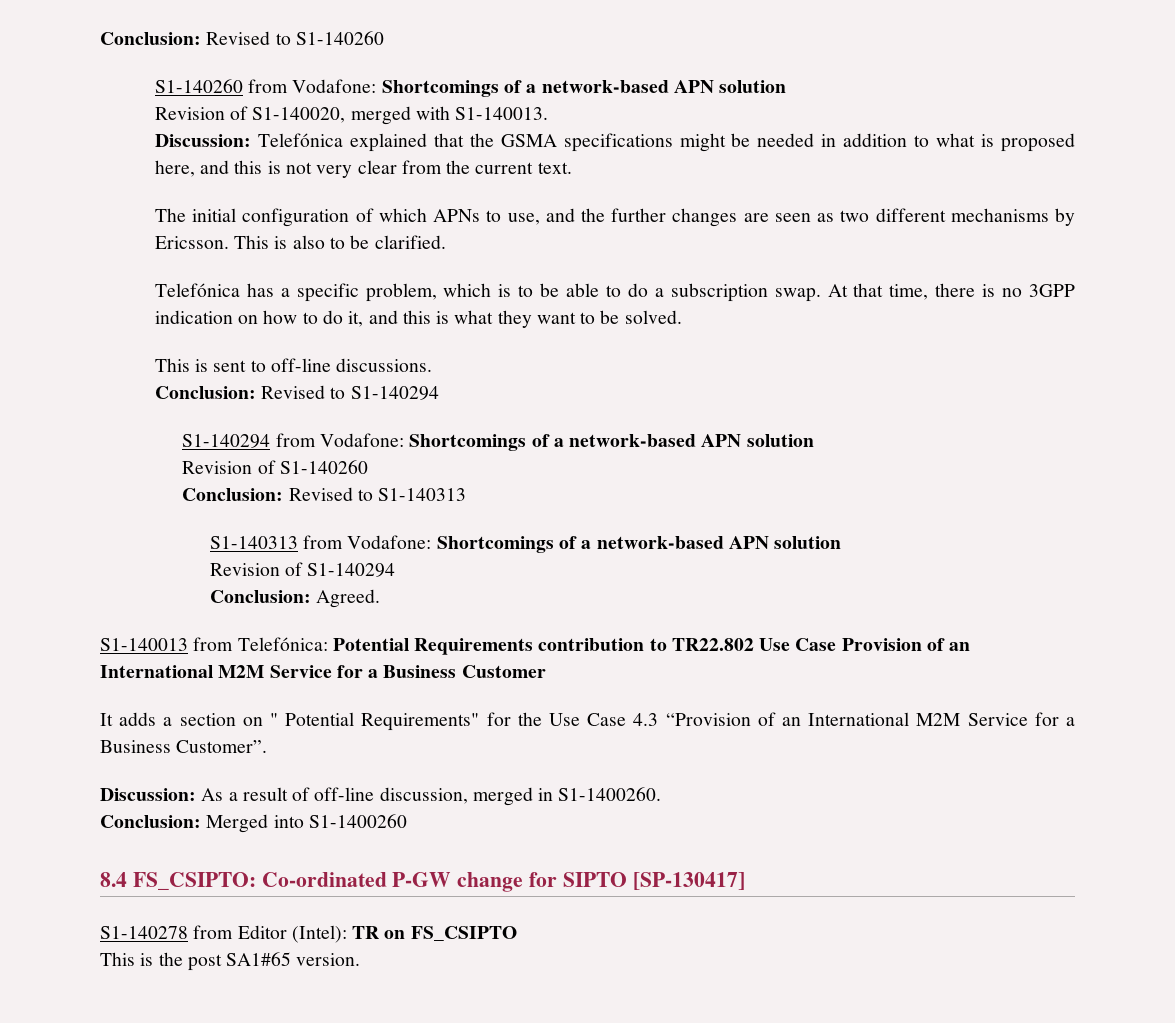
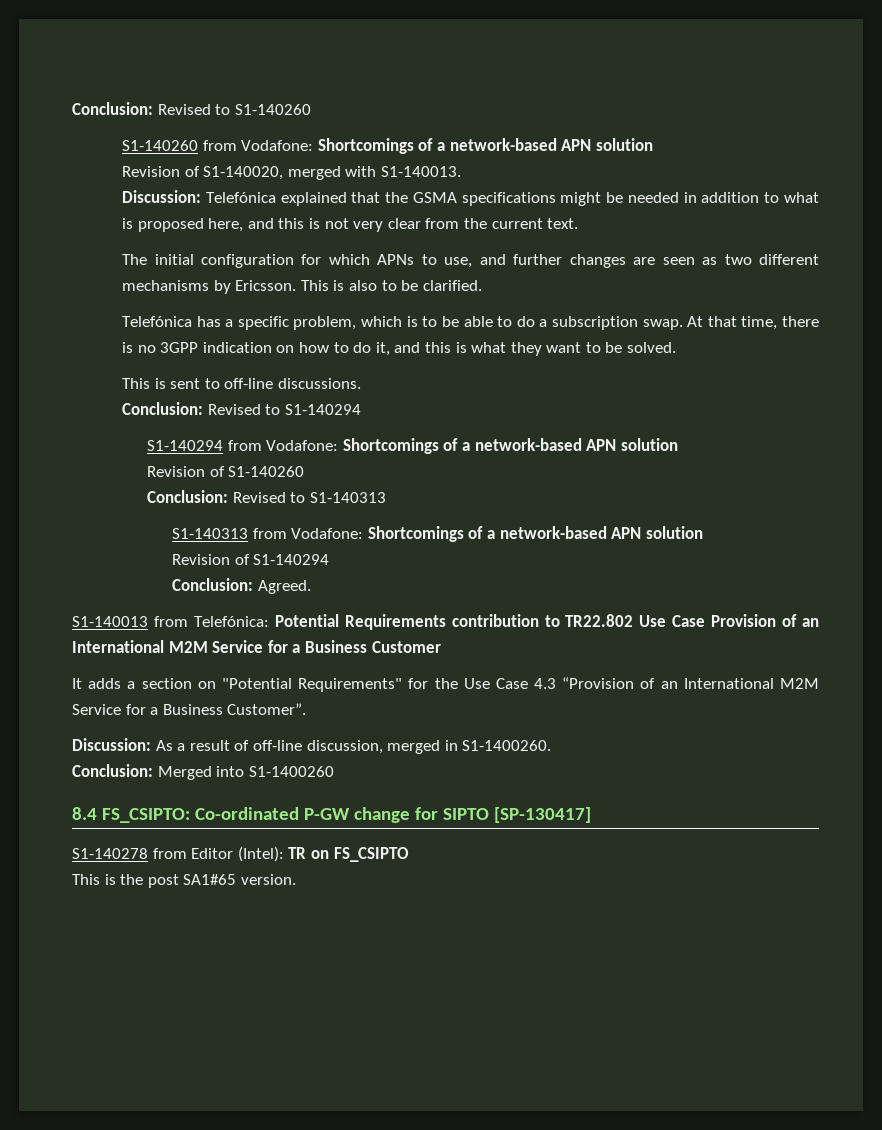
[355,208,374,222] of -> [301,254,322,265] for
[580,208,605,222] the -> (506, 259) none
[270,712,355,726] " Potential -> [221,678,292,689] "Potential

